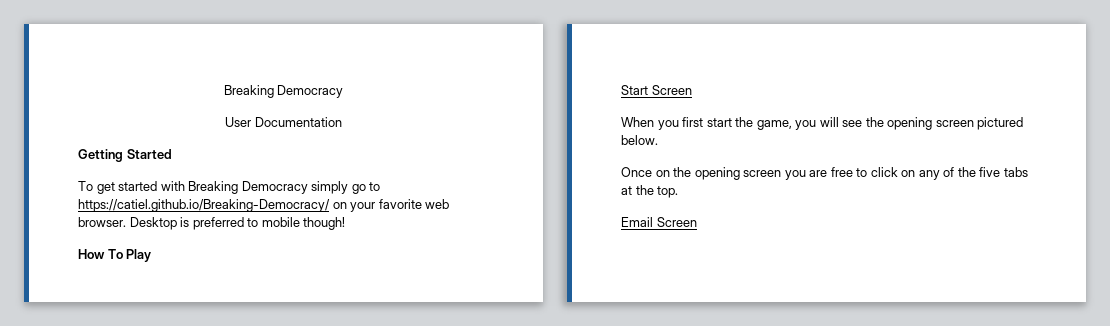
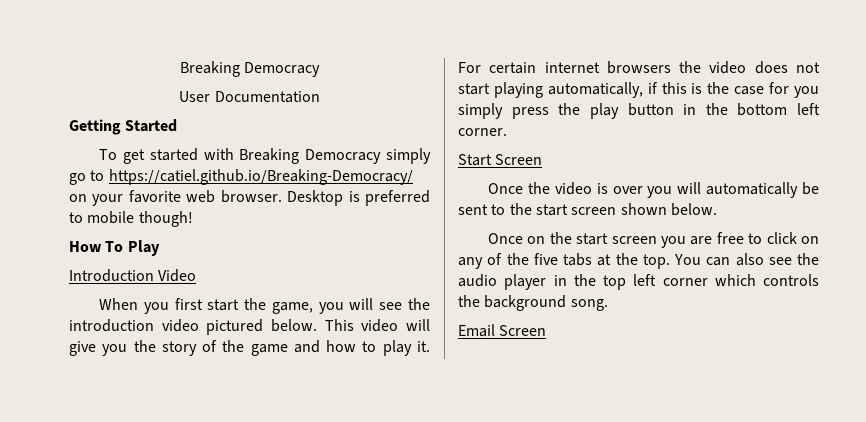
[621,85,692,95] Start Screen -> [69,269,197,282] Introduction Video
[887,117,1024,130] opening screen pictured -> [69,319,430,335] [69,340,430,356] [458,61,820,74] [458,82,819,98] [458,103,820,119] [458,128,507,136] [458,154,543,166] [488,182,819,198] [458,203,667,216] introduction video pictured below. This video will give you the story of the game and how to play it. For certain internet browsers the video does not start playing automatically, if this is the case for you simply press the play button in the bottom left corner. // Start Screen // Once the video is over you will automatically be sent to the start screen shown
[694,167,740,180] opening -> [576,233,609,245] start
(679, 192) none -> [674,253,819,266] [458,274,819,290] [458,295,608,311] You can also see the audio player in the top left corner which controls the background song.

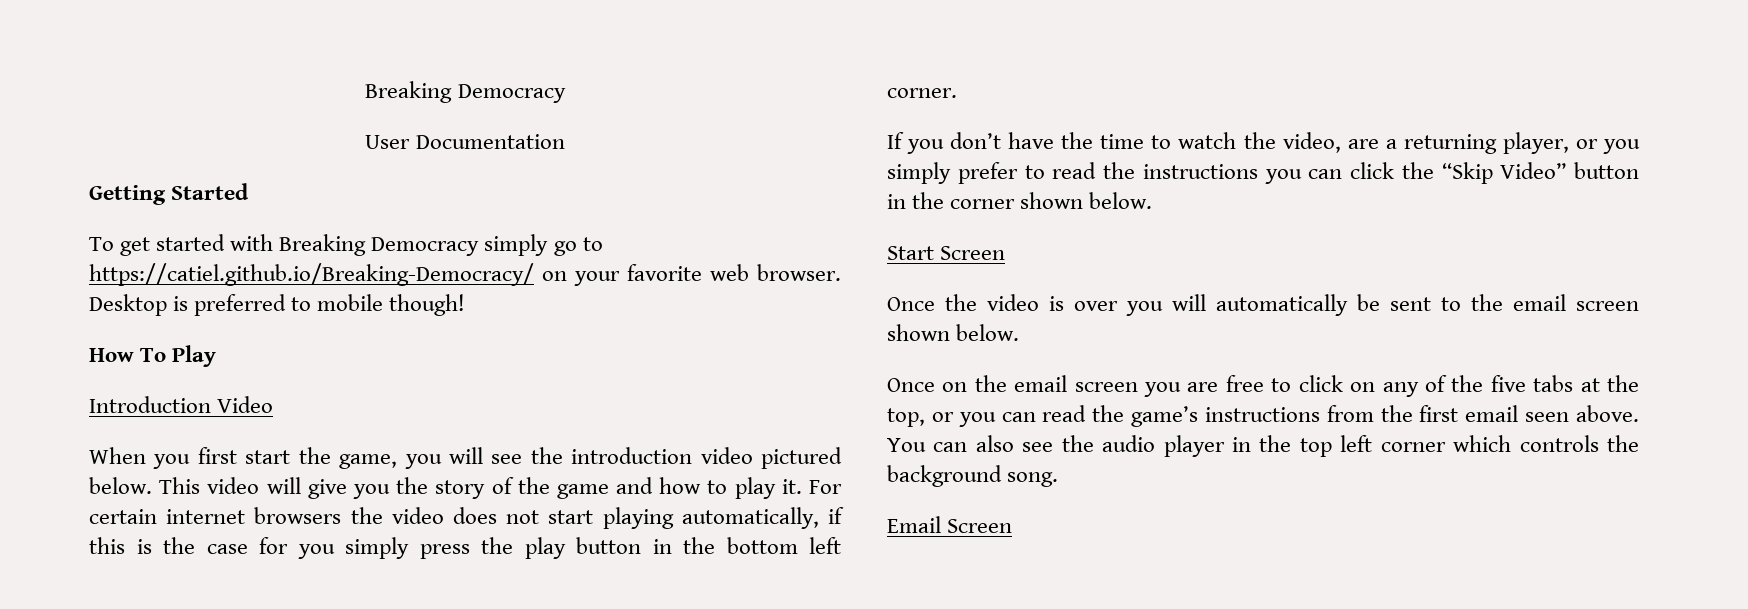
(507, 132) none -> [887,132,1640,154] [887,162,1639,184] [887,192,1153,209] // If you don’t have the time to watch the video, are a returning player, or you simply prefer to read the instructions you can click the “Skip Video” button in the corner shown below.
[535,204,568,216] start -> [1513,294,1566,311] email
[576,233,609,245] start -> [1014,375,1068,392] email
[642,254,670,269] top. -> [887,405,1639,427] top, or you can read the game’s instructions from the first email seen above.

